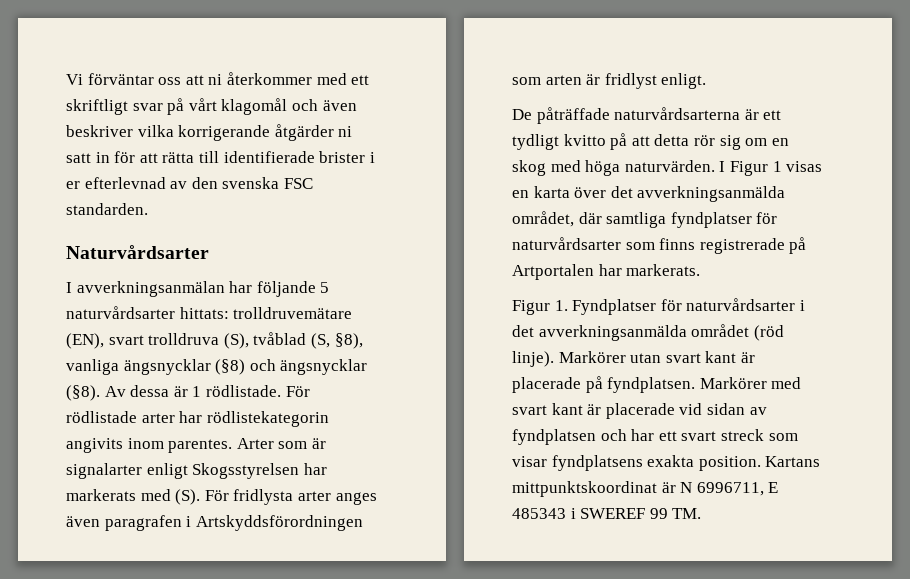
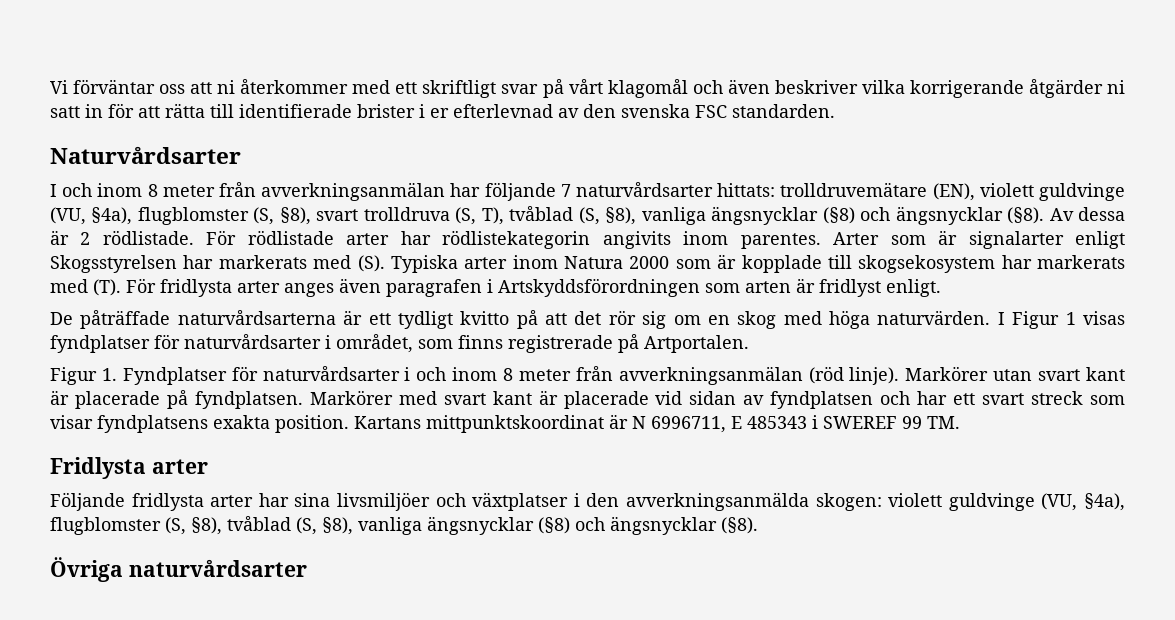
(72, 287) none -> [62,182,256,197] och inom 8 meter från
[320,282,330,293] 5 -> [560,184,571,197] 7
[108,333,249,349] svart trolldruva (S), -> [979,183,1126,201] [50,207,504,225] violett guldvinge (VU, §4a), flugblomster (S, §8), svart trolldruva (S, T),
[192,386,202,397] 1 -> [80,232,91,245] 2
(201, 497) none -> [390,254,1125,273] [50,279,121,296] Typiska arter inom Natura 2000 som är kopplade till skogsekosystem har markerats med (T).
[654,134,690,146] detta -> [574,311,602,325] det
[512,186,786,202] [512,211,667,228] en karta över det avverkningsanmälda området, där samtliga -> (1126, 318) none
(621, 243) none -> [325,334,413,353] i området,
[512,264,701,280] Artportalen har markerats. -> [644,335,749,353] Artportalen.
[512,324,750,341] det avverkningsanmälda området -> [416,366,803,385] och inom 8 meter från avverkningsanmälan
(702, 513) none -> [50,457,208,479] [50,492,1125,511] [50,516,758,535] [50,557,307,582] // Fridlysta arter // Följande fridlysta arter har sina livsmiljöer och växtplatser i den avverkningsanmälda skogen: violett guldvinge (VU, §4a), flugblomster (S, §8), tvåblad (S, §8), vanliga ängsnycklar (§8) och ängsnycklar (§8). // Övriga naturvårdsarter

